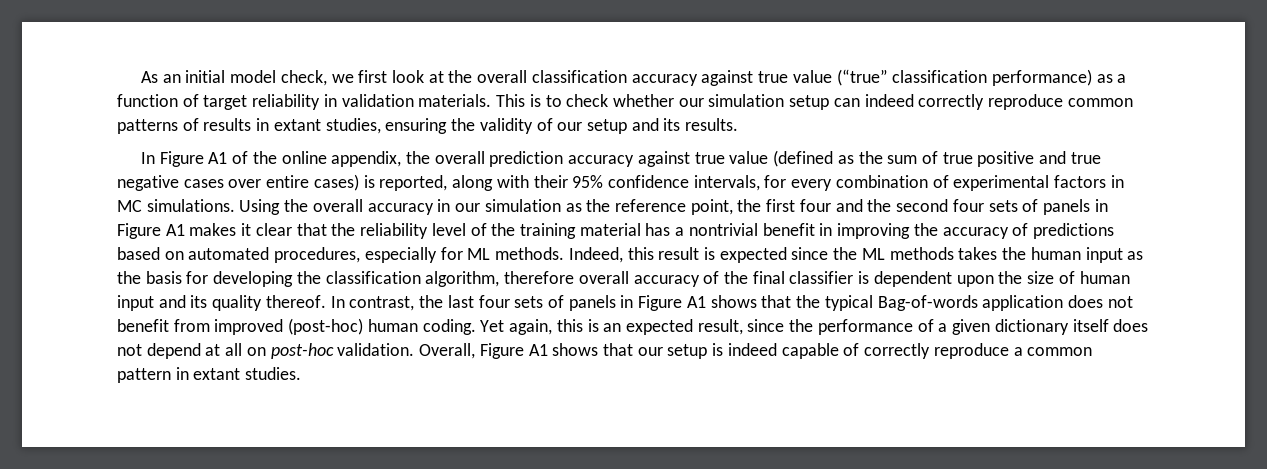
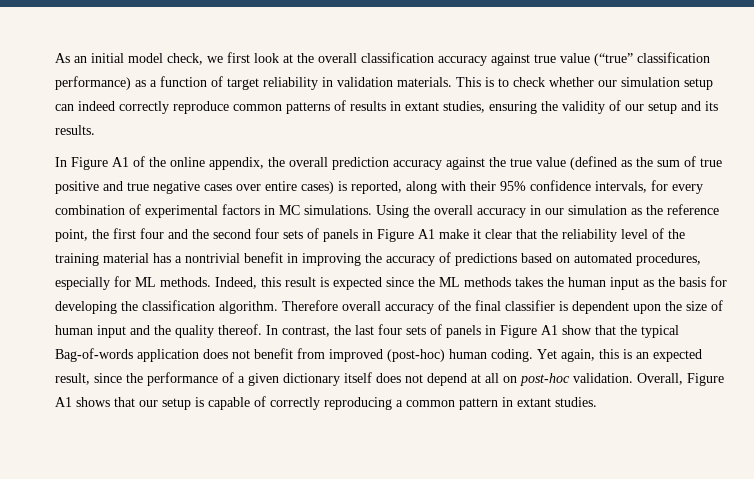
(690, 159) none -> [489,157,506,167] the
[189,223,237,236] makes -> [439,229,469,239] make
[425,271,575,287] algorithm, therefore -> [219,300,338,314] algorithm. Therefore
[190,295,208,308] its -> [154,325,171,335] the
[710,295,757,308] shows -> [562,325,592,335] show
[727,343,777,356] indeed -> (204, 402) none
[933,343,1009,359] reproduce -> [324,397,392,410] reproducing

